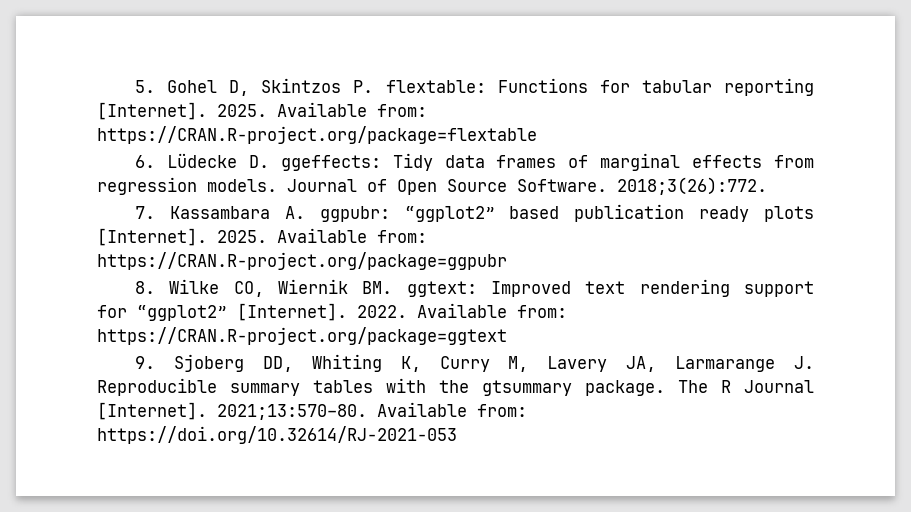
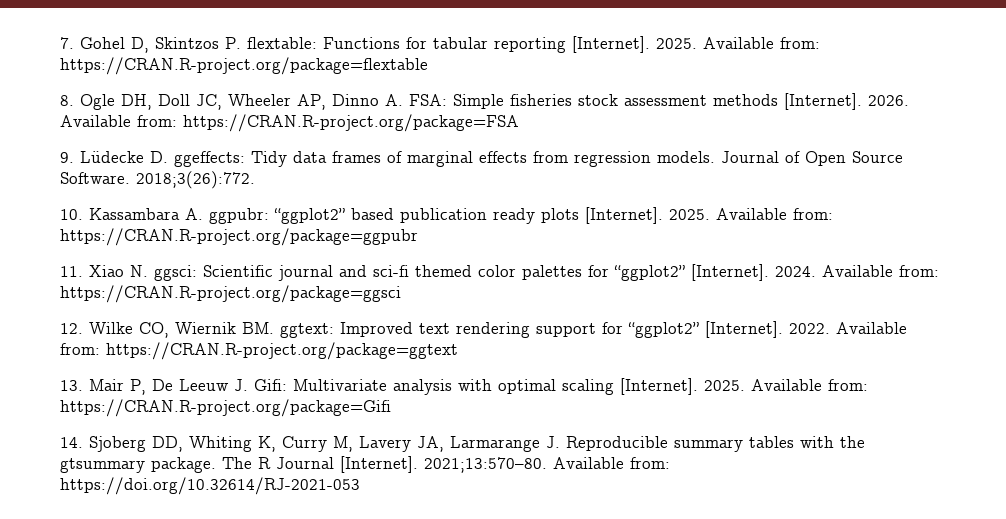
[135,80,156,93] 5. -> [60,37,74,49] 7.
[135,155,156,168] 6. -> [60,93,909,110] [60,114,519,132] [60,152,74,163] 8. Ogle DH, Doll JC, Wheeler AP, Dinno A. FSA: Simple fisheries stock assessment methods [Internet]. 2026. Available from: https://CRAN.R-project.org/package=FSA // 9.
[135,206,156,219] 7. -> [60,209,83,220] 10.
[135,281,156,294] 8. -> [60,264,939,281] [60,285,401,303] [60,323,83,334] 11. Xiao N. ggsci: Scientific journal and sci-fi themed color palettes for “ggplot2” [Internet]. 2024. Available from: https://CRAN.R-project.org/package=ggsci // 12.
[135,356,156,369] 9. -> [60,378,868,395] [60,399,391,417] [60,437,83,448] 13. Mair P, De Leeuw J. Gifi: Multivariate analysis with optimal scaling [Internet]. 2025. Available from: https://CRAN.R-project.org/package=Gifi // 14.

